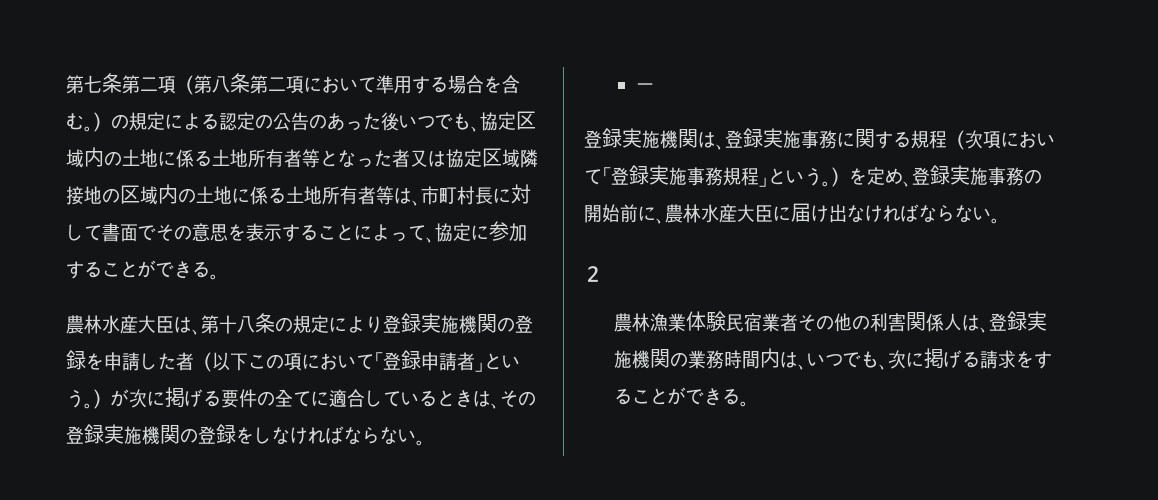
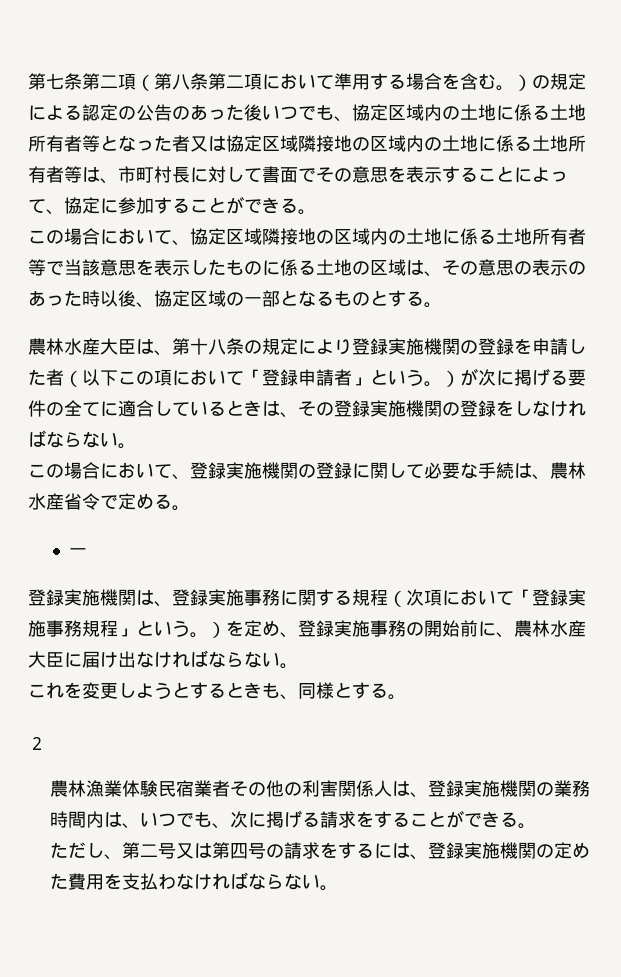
(219, 277) none -> [28,228,586,246] [28,259,586,277] [28,290,442,308] // この場合において、協定区域隣接地の区域内の土地に係る土地所有者等で当該意思を表示したものに係る土地の区域は、その意思の表示のあった時以後、協定区域の一部となるものとする。
(425, 443) none -> [28,462,586,480] [28,493,190,511] // この場合において、登録実施機関の登録に関して必要な手続は、農林水産省令で定める。
(1000, 221) none -> [28,682,406,700] // これを変更しようとするときも、同様とする。
(750, 404) none -> [49,842,590,860] [49,872,338,891] // ただし、第二号又は第四号の請求をするには、登録実施機関の定めた費用を支払わなければならない。

